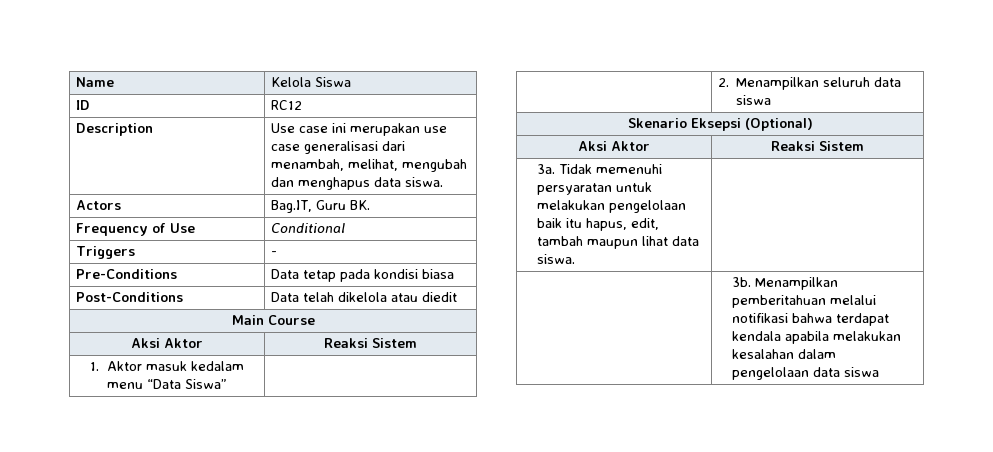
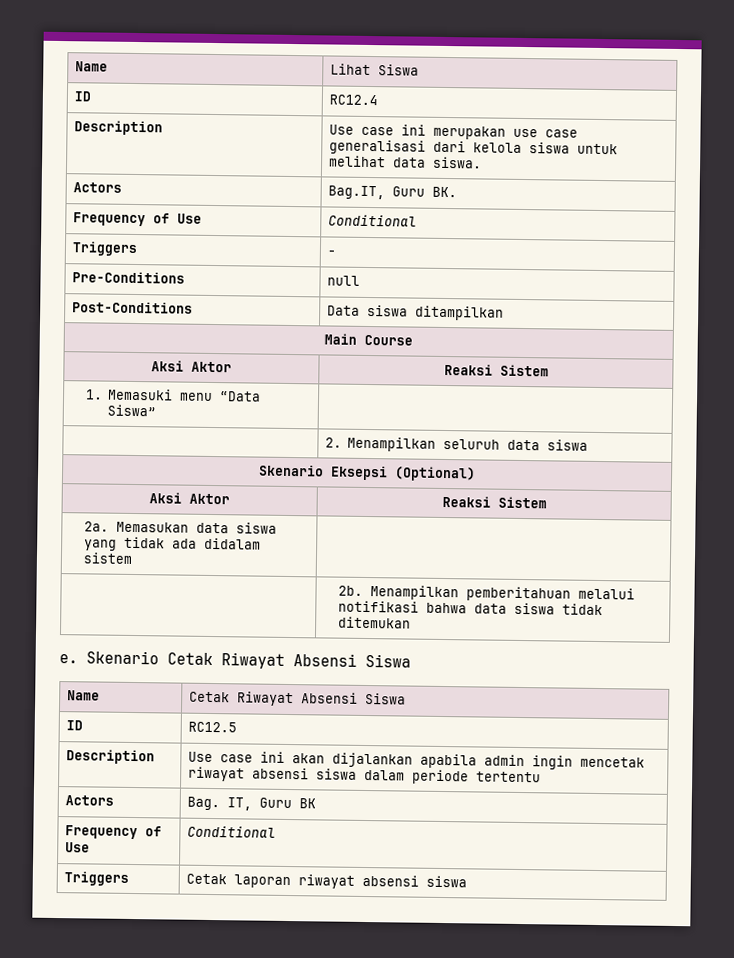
[76,77,115,87] [271,77,352,87] [76,100,91,110] [271,100,303,110] Name | Kelola Siswa // ID | RC12 -> [74,61,108,72] [329,63,419,76] [73,91,91,102] [328,94,378,106] Name | Lihat Siswa // ID | RC12.4
[271,159,468,172] [271,177,371,190] menambah, melihat, mengubah dan menghapus -> [472,142,618,155] [328,155,386,168] kelola siswa untuk melihat
[271,269,455,282] [76,292,184,302] [271,292,458,302] Data tetap pada kondisi biasa // Post-Conditions | Data telah dikelola atau diedit -> [326,275,360,286] [71,301,193,314] [326,304,504,321] null // Post-Conditions | Data siswa ditampilkan
[106,361,244,371] Aktor masuk kedalam -> [108,388,174,401] Memasuki
[537,164,663,174] [537,182,653,195] [537,200,687,213] [537,218,660,231] [537,236,700,249] [537,254,576,264] [732,277,752,287] 3a. Tidak memenuhi persyaratan untuk melakukan pengelolaan baik itu hapus, edit, tambah maupun lihat data siswa. | // | 3b. -> [83,521,277,534] [83,536,261,551] [82,552,133,564] [337,585,363,596] 2a. Memasukan data siswa yang tidak ada didalam sistem | // | 2b.
[836,313,890,326] [732,331,902,344] [732,349,837,359] [732,367,841,380] terdapat kendala apabila melakukan kesalahan dalam pengelolaan data -> [473,602,603,616] [337,616,411,629] [59,650,411,669] [66,690,100,701] [188,691,406,707] [65,720,83,731] [187,721,237,733] [65,749,155,765] [187,751,645,770] [187,766,541,785] [64,795,114,806] [186,796,316,811] [64,825,162,840] [64,842,90,853] [186,825,276,838] [63,871,129,886] [185,873,419,889] data siswa tidak ditemukan // e. Skenario Cetak Riwayat Absensi Siswa // Name | Cetak Riwayat Absensi Siswa // ID | RC12.5 // Description | Use case ini akan dijalankan apabila admin ingin mencetak riwayat absensi siswa dalam periode tertentu // Actors | Bag. IT, Guru BK // Frequency of Use | Conditional // Triggers | Cetak laporan riwayat absensi

